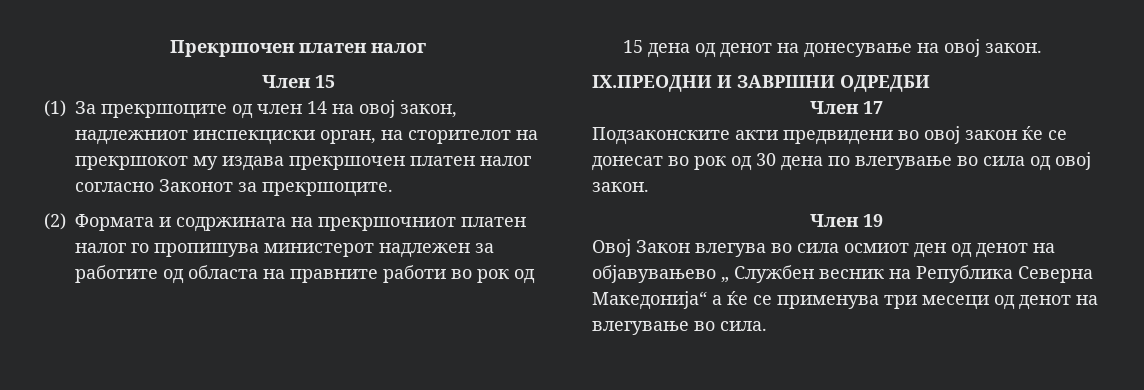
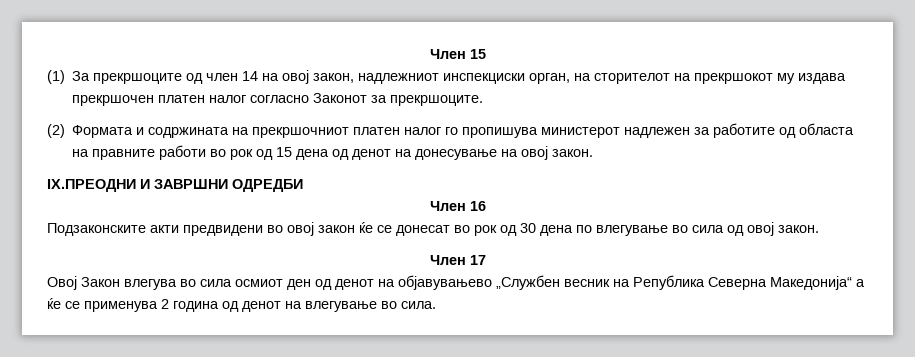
[170,40,426,57] Прекршочен платен налог // -> (429, 54) none
[862,101,883,114] 17 -> [469,201,486,211] 16
[862,214,883,227] 19 -> [469,255,486,265] 17
[721,265,814,283] „ Службен -> [496,275,560,290] „Службен
[884,295,989,310] три месеци -> [161,299,219,312] 2 година

